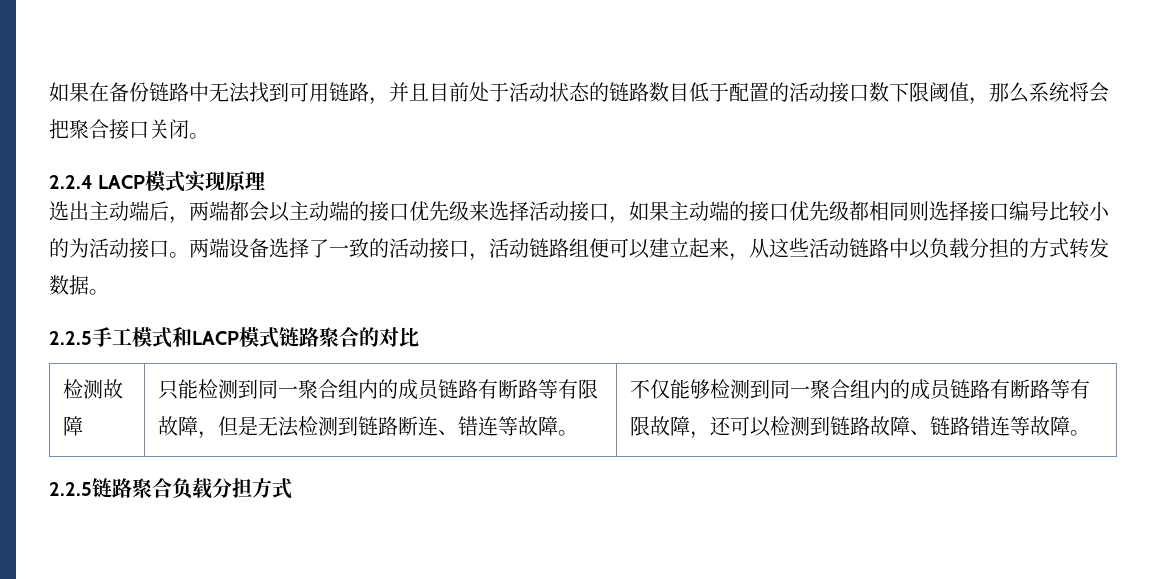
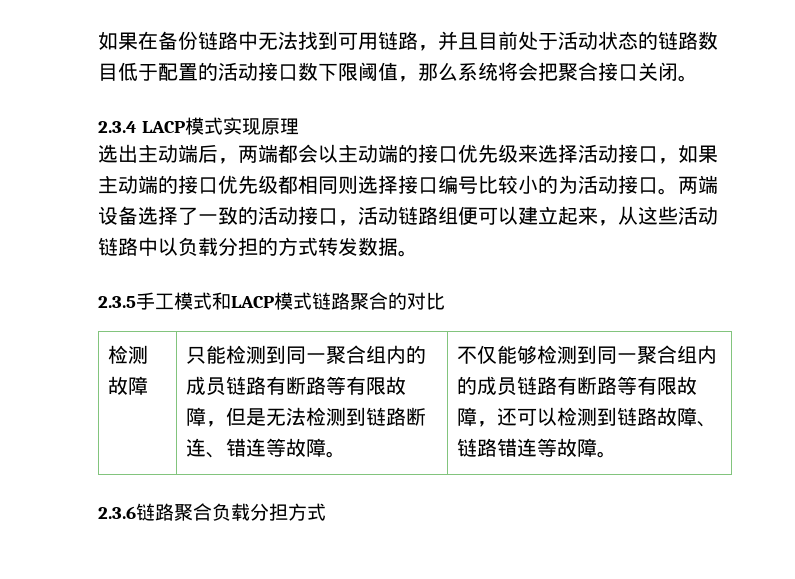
[49,175,93,189] 2.2.4 -> [98,121,137,133] 2.3.4
[49,331,92,345] 2.2.5 -> [98,296,136,308] 2.3.5
[49,482,92,496] 2.2.5 -> [98,506,136,519] 2.3.6

